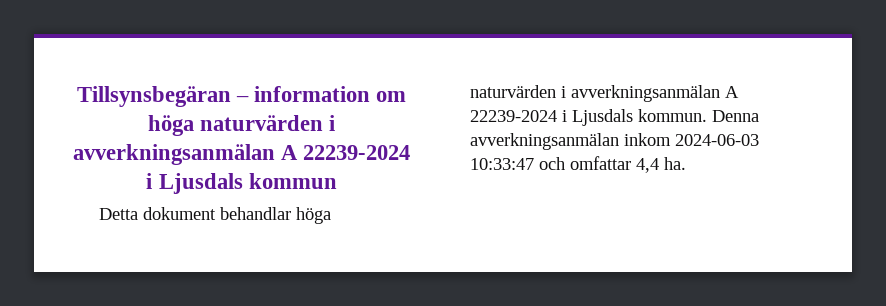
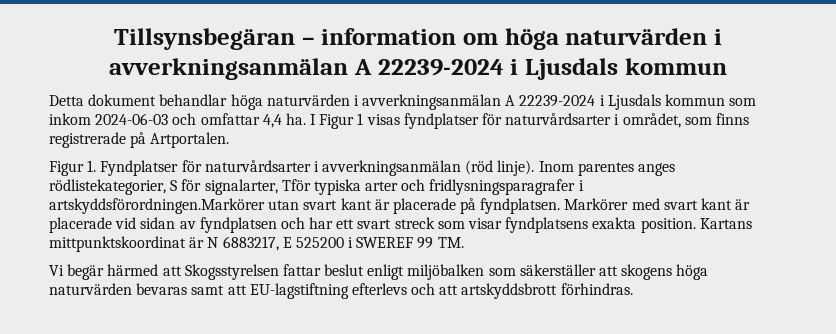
[638,109,759,122] [470,133,619,150] kommun. Denna avverkningsanmälan -> [665,94,757,106] kommun som
[470,158,534,170] 10:33:47 -> (169, 119) none
(686, 163) none -> [310,113,749,129] [49,132,230,148] [49,160,676,176] [49,179,584,195] [49,198,751,214] [49,217,752,233] [49,236,464,252] [49,264,709,280] [49,283,633,299] I Figur 1 visas fyndplatser för naturvårdsarter i området, som finns registrerade på Artportalen. // Figur 1. Fyndplatser för naturvårdsarter i avverkningsanmälan (röd linje). Inom parentes anges rödlistekategorier, S för signalarter, Tför typiska arter och fridlysningsparagrafer i artskyddsförordningen.Markörer utan svart kant är placerade på fyndplatsen. Markörer med svart kant är placerade vid sidan av fyndplatsen och har ett svart streck som visar fyndplatsens exakta position. Kartans mittpunktskoordinat är N 6883217, E 525200 i SWEREF 99 TM. // Vi begär härmed att Skogsstyrelsen fattar beslut enligt miljöbalken som säkerställer att skogens höga naturvärden bevaras samt att EU-lagstiftning efterlevs och att artskyddsbrott förhindras.

